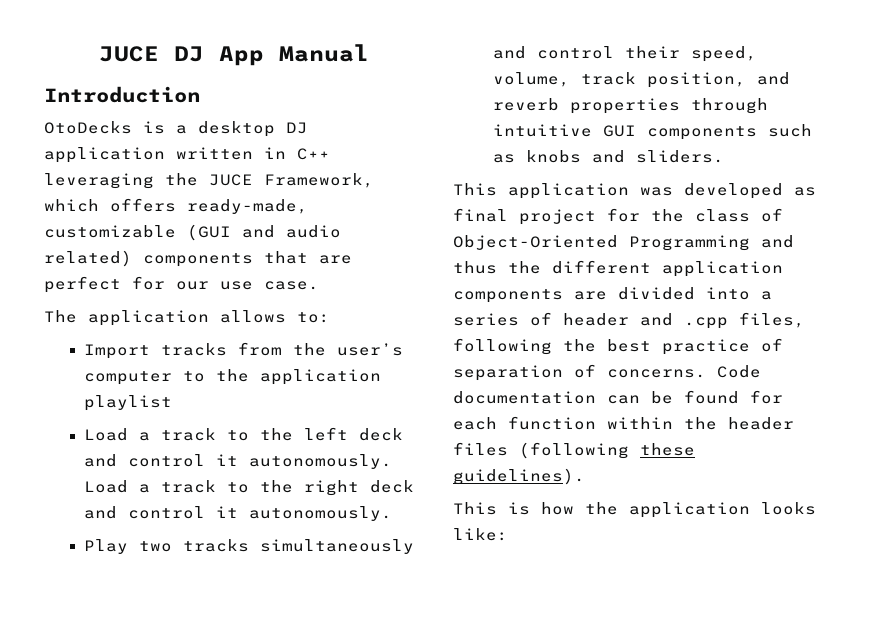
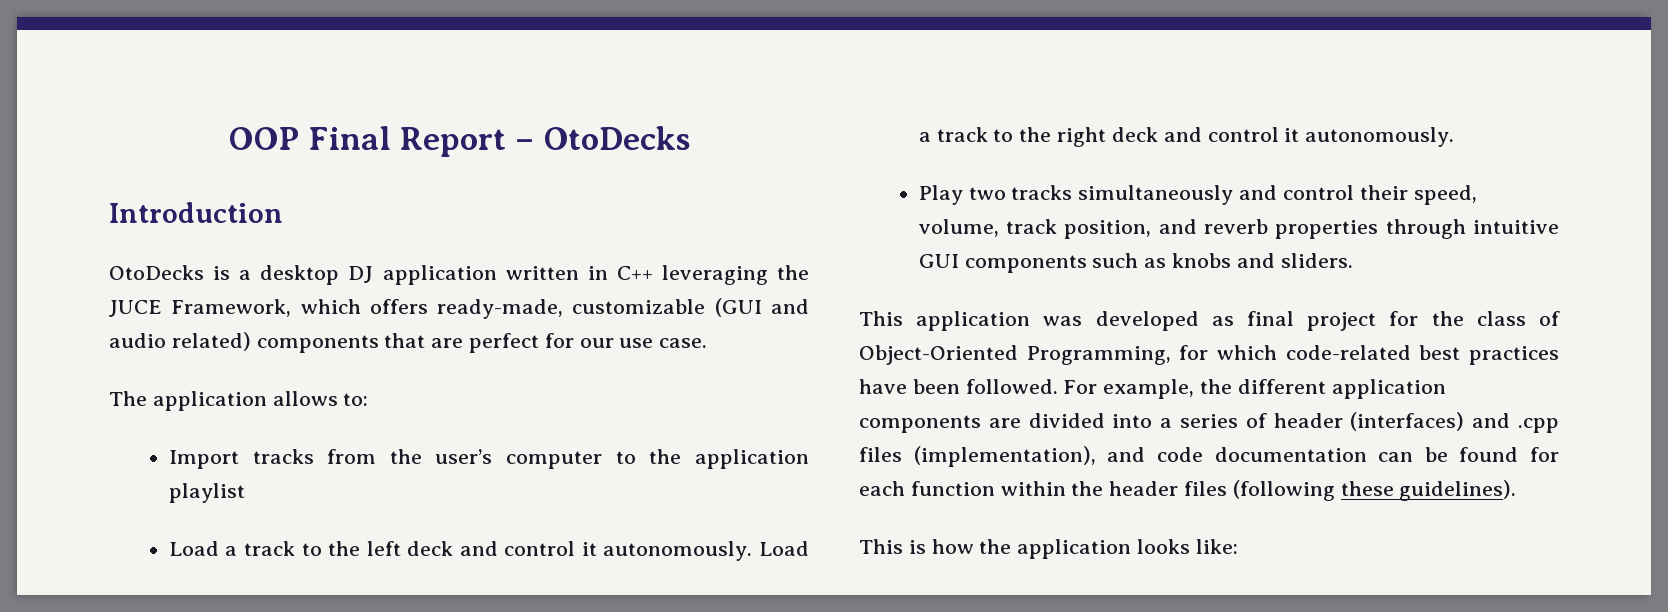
[98,44,369,66] JUCE DJ App Manual -> [227,126,691,157] OOP Final Report – OtoDecks
[629,235,794,251] [453,261,497,274] Programming and thus -> [1026,345,1559,365] [859,379,1195,399] Programming, for which code-related best practices have been followed. For example,
(629, 319) none -> [1350,412,1465,431] (interfaces)
[739,312,805,328] [453,338,783,355] [453,364,761,381] files, following the best practice of separation of concerns. Code -> [859,446,1203,467] files (implementation), and code

